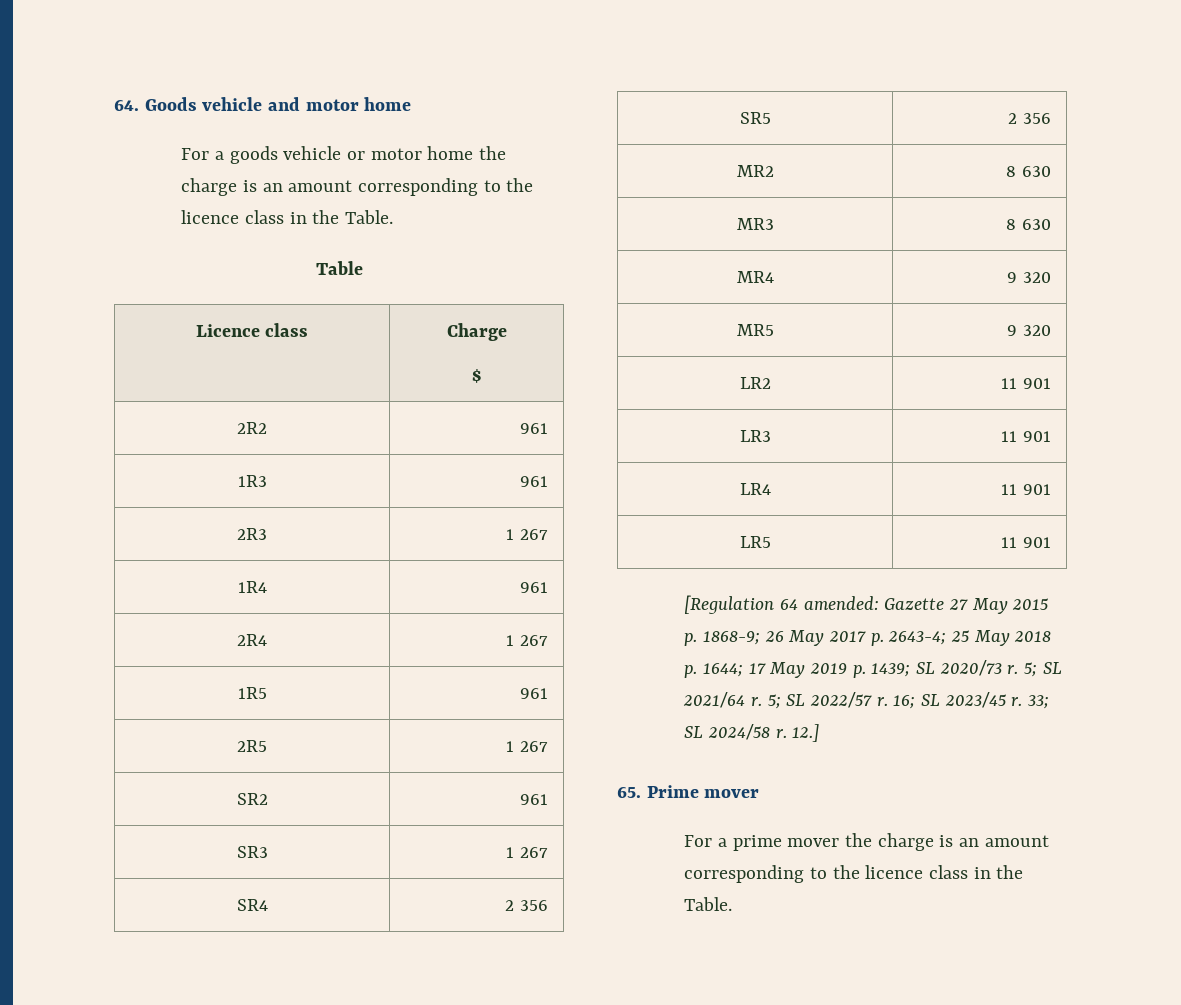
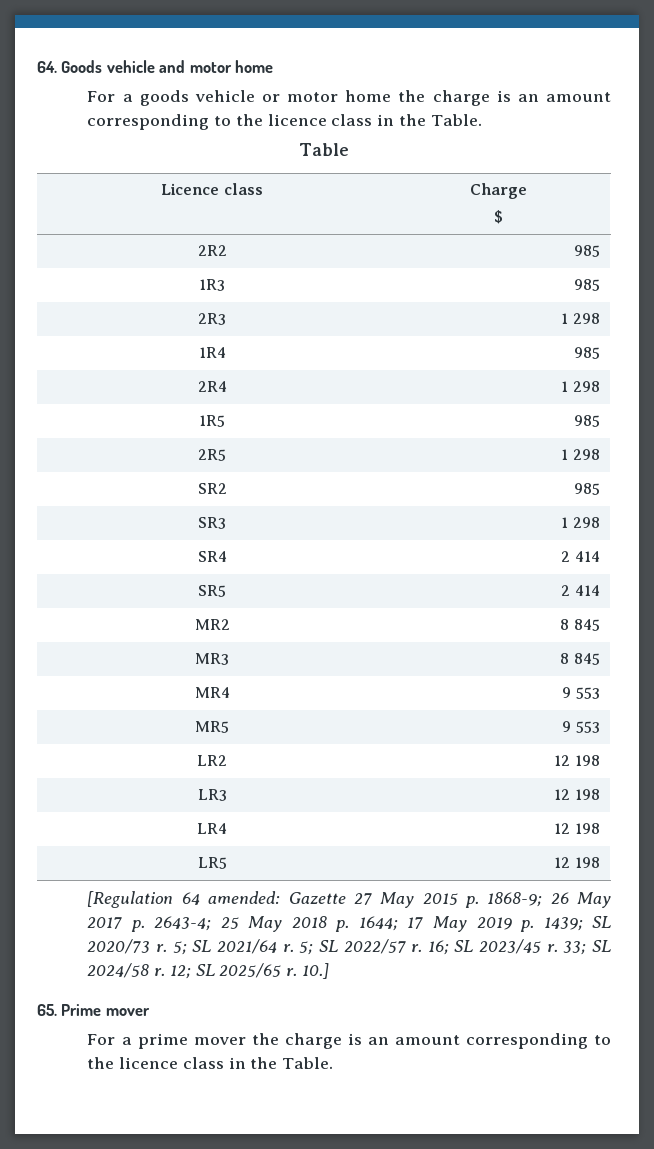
[520,423,549,434] 961 -> [573,245,600,257] 985
[520,476,549,487] 961 -> [573,279,600,291] 985
[520,529,549,540] 267 -> [572,313,600,324] 298
[520,582,549,593] 961 -> [573,347,600,359] 985
[520,635,549,646] 267 -> [572,381,600,392] 298
[520,688,549,699] 961 -> [573,415,600,427] 985
[520,741,549,752] 267 -> [572,449,600,460] 298
[520,794,549,805] 961 -> [573,483,600,495] 985
[520,847,549,858] 267 -> [572,517,600,528] 298
[520,900,549,911] 356 -> [574,551,600,562] 414
[1023,113,1052,124] 356 -> [574,585,600,596] 414
[1022,166,1052,177] 630 -> [573,619,600,631] 845
[1022,219,1052,230] 630 -> [573,653,600,665] 845
[1023,272,1052,283] 320 -> [575,687,600,699] 553
[1023,325,1052,336] 320 -> [575,721,600,733] 553
[1001,378,1052,389] 11 901 -> [554,755,600,766] 12 198
[1001,431,1052,442] 11 901 -> [554,789,600,800] 12 198
[1001,484,1052,495] 11 901 -> [554,823,600,834] 12 198
[1001,537,1052,548] 11 901 -> [554,857,600,868] 12 198
[792,724,820,742] 12.] -> [169,963,329,979] 12; SL 2025/65 r. 10.]

